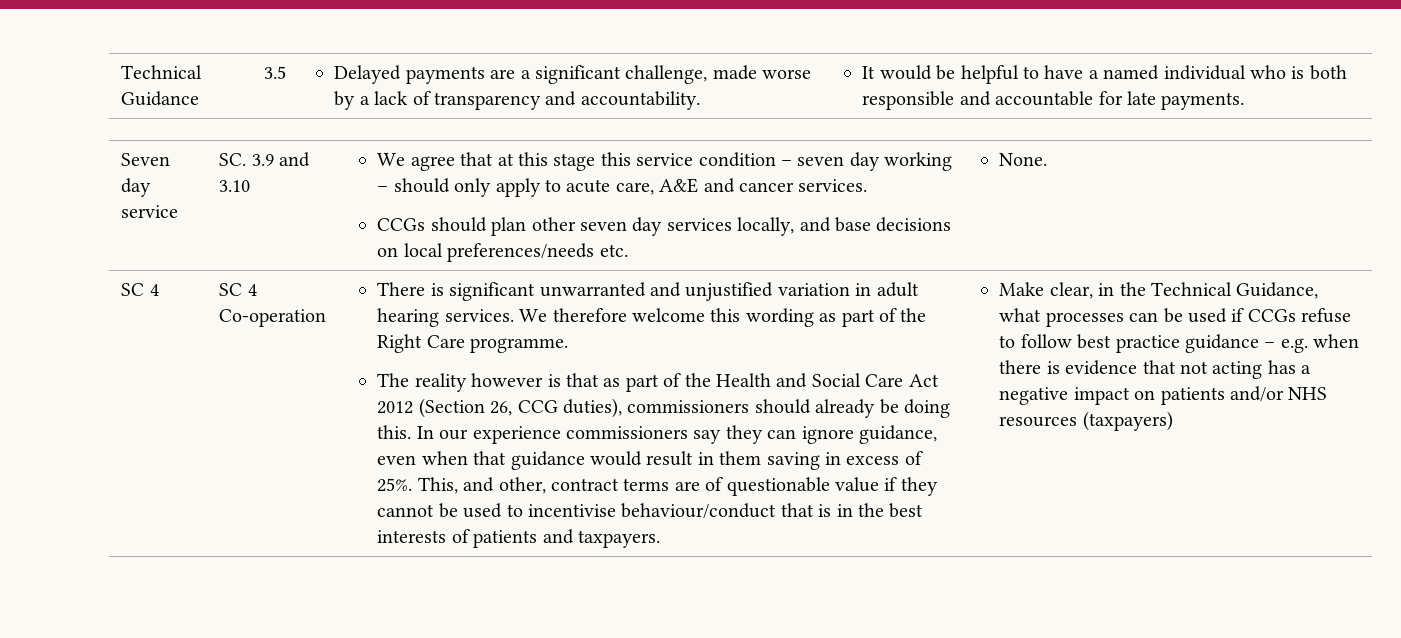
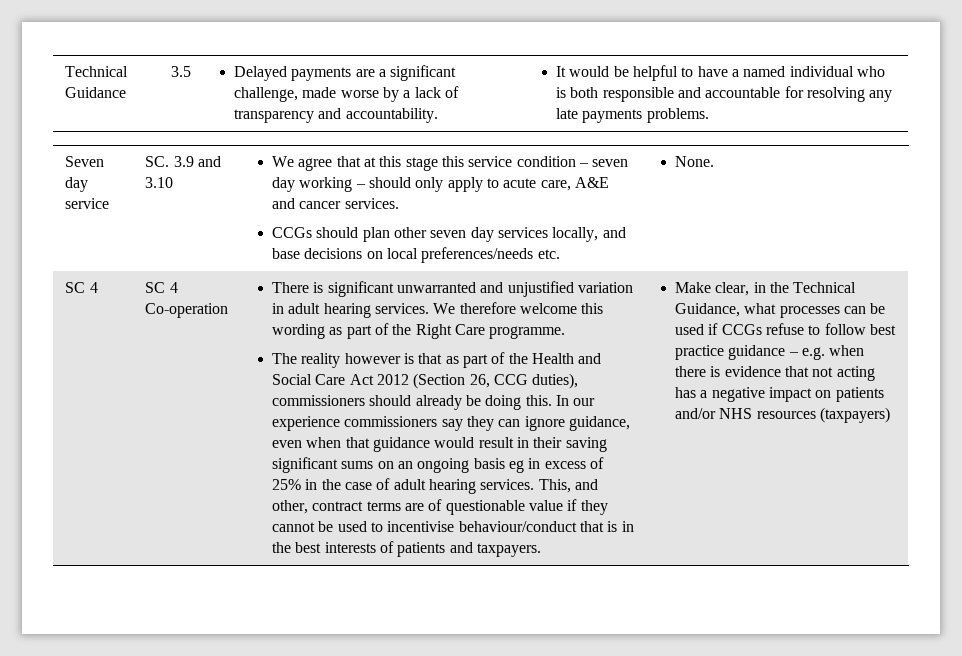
[1126,91,1245,110] late payments. -> [806,87,893,102] [555,108,709,123] resolving any late payments problems.
[719,451,923,470] [377,478,413,492] them saving in excess of 25%. -> [533,437,607,452] [271,457,604,473] [271,478,535,494] their saving significant sums on an ongoing basis eg in excess of 25% in the case of adult hearing services.

